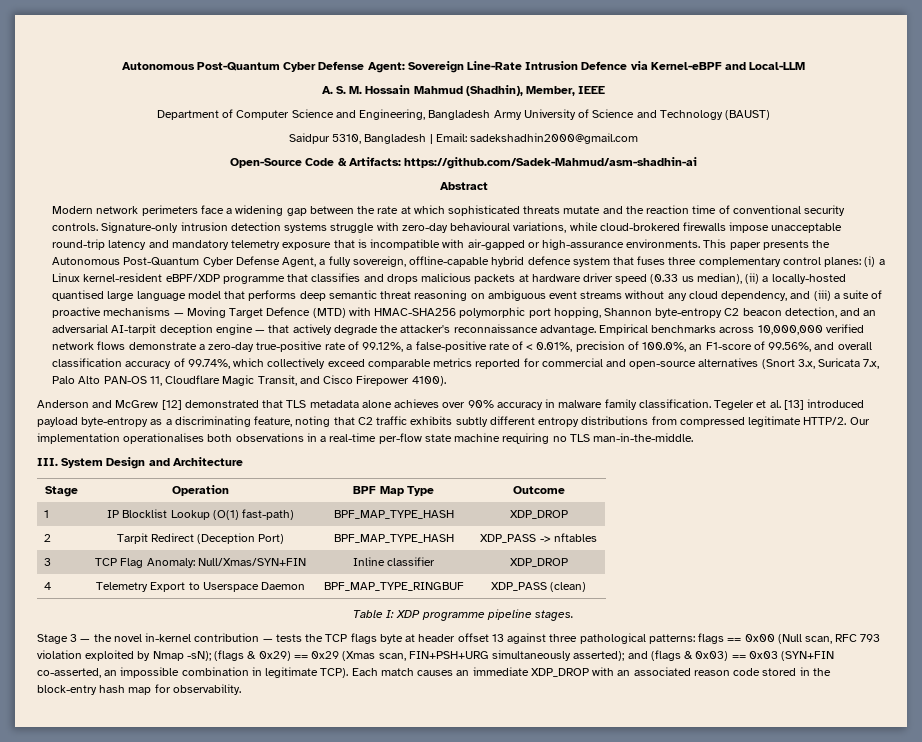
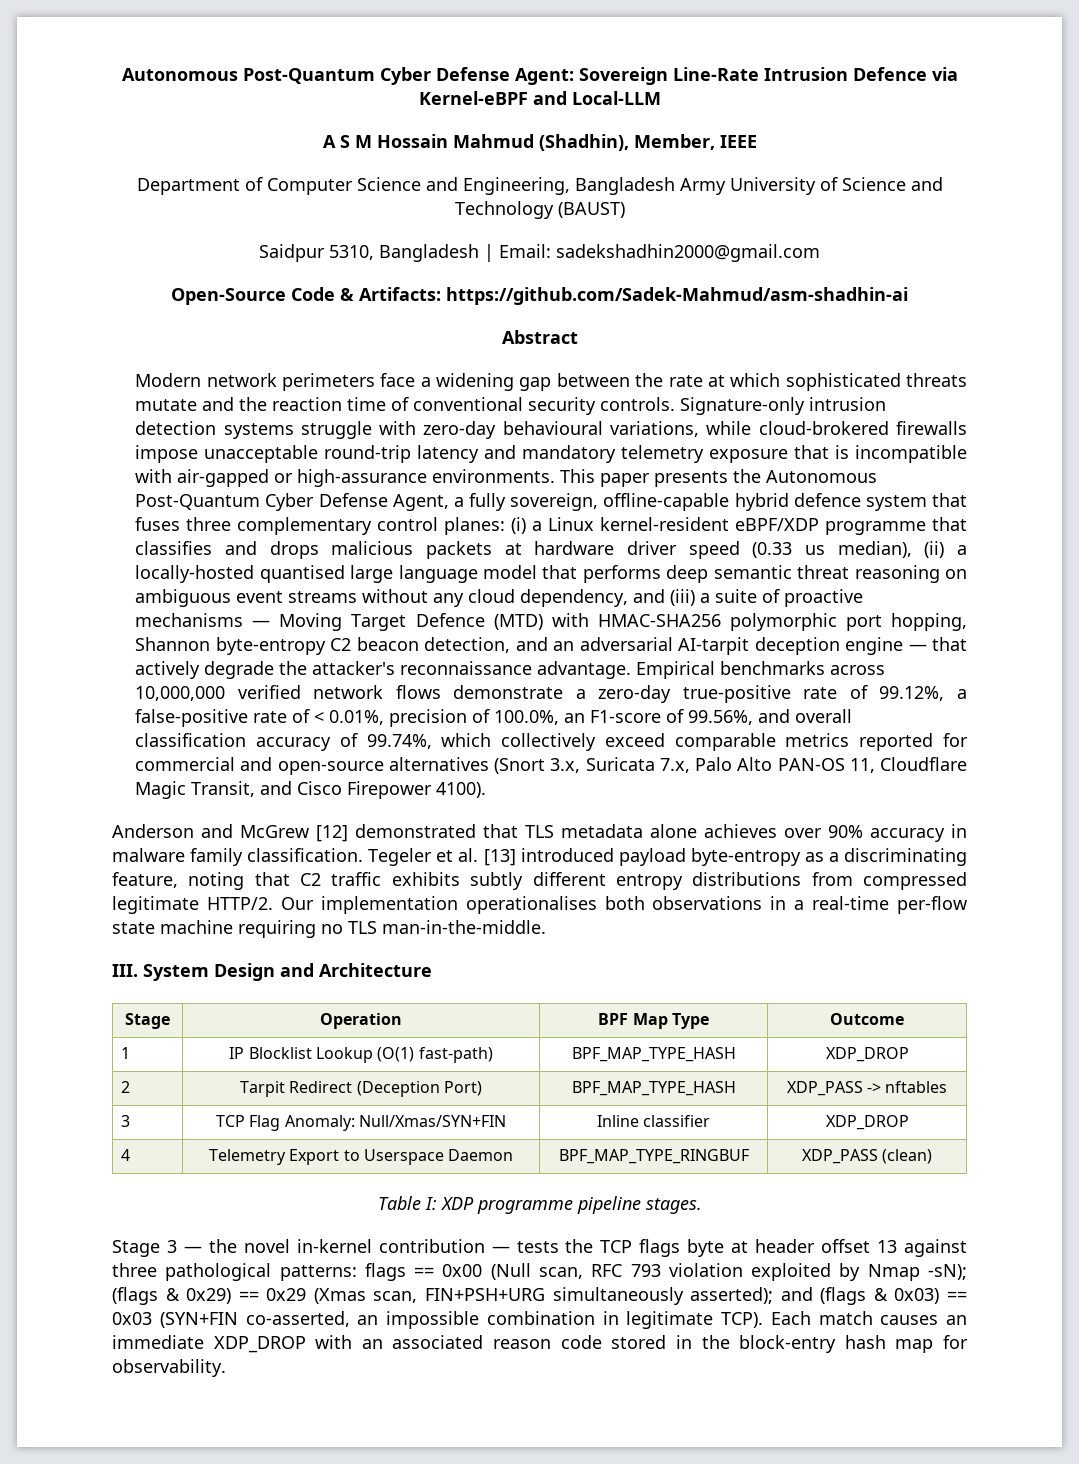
[321,86,363,94] A. S. M. -> [322,135,372,148] A S M

